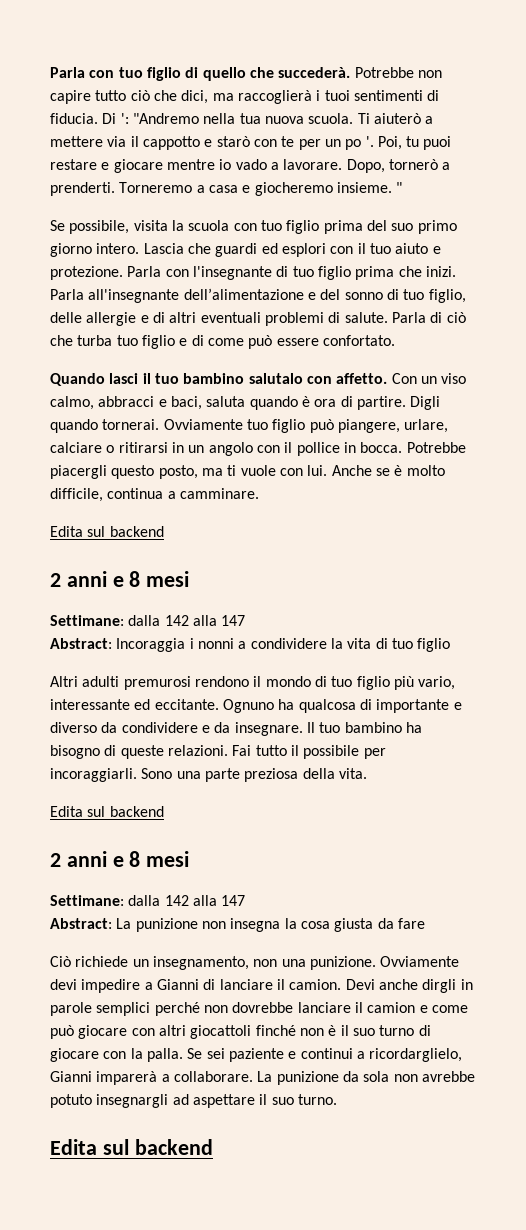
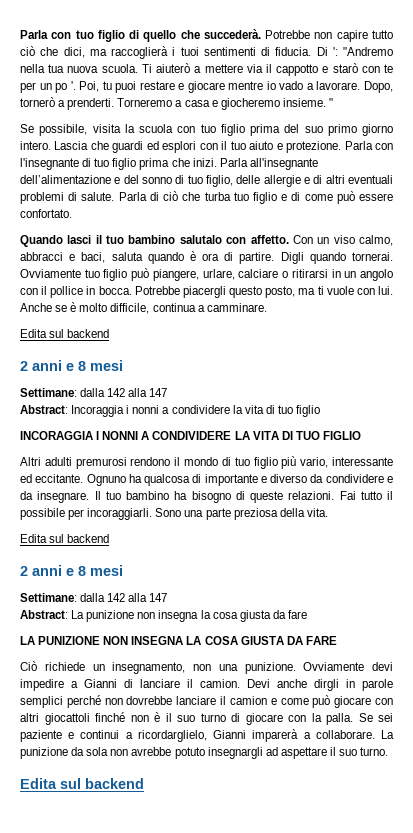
(451, 645) none -> [20,431,361,440] // INCORAGGIA I NONNI A CONDIVIDERE LA VITA DI TUO FIGLIO
(425, 923) none -> [20,636,337,645] // LA PUNIZIONE NON INSEGNA LA COSA GIUSTA DA FARE

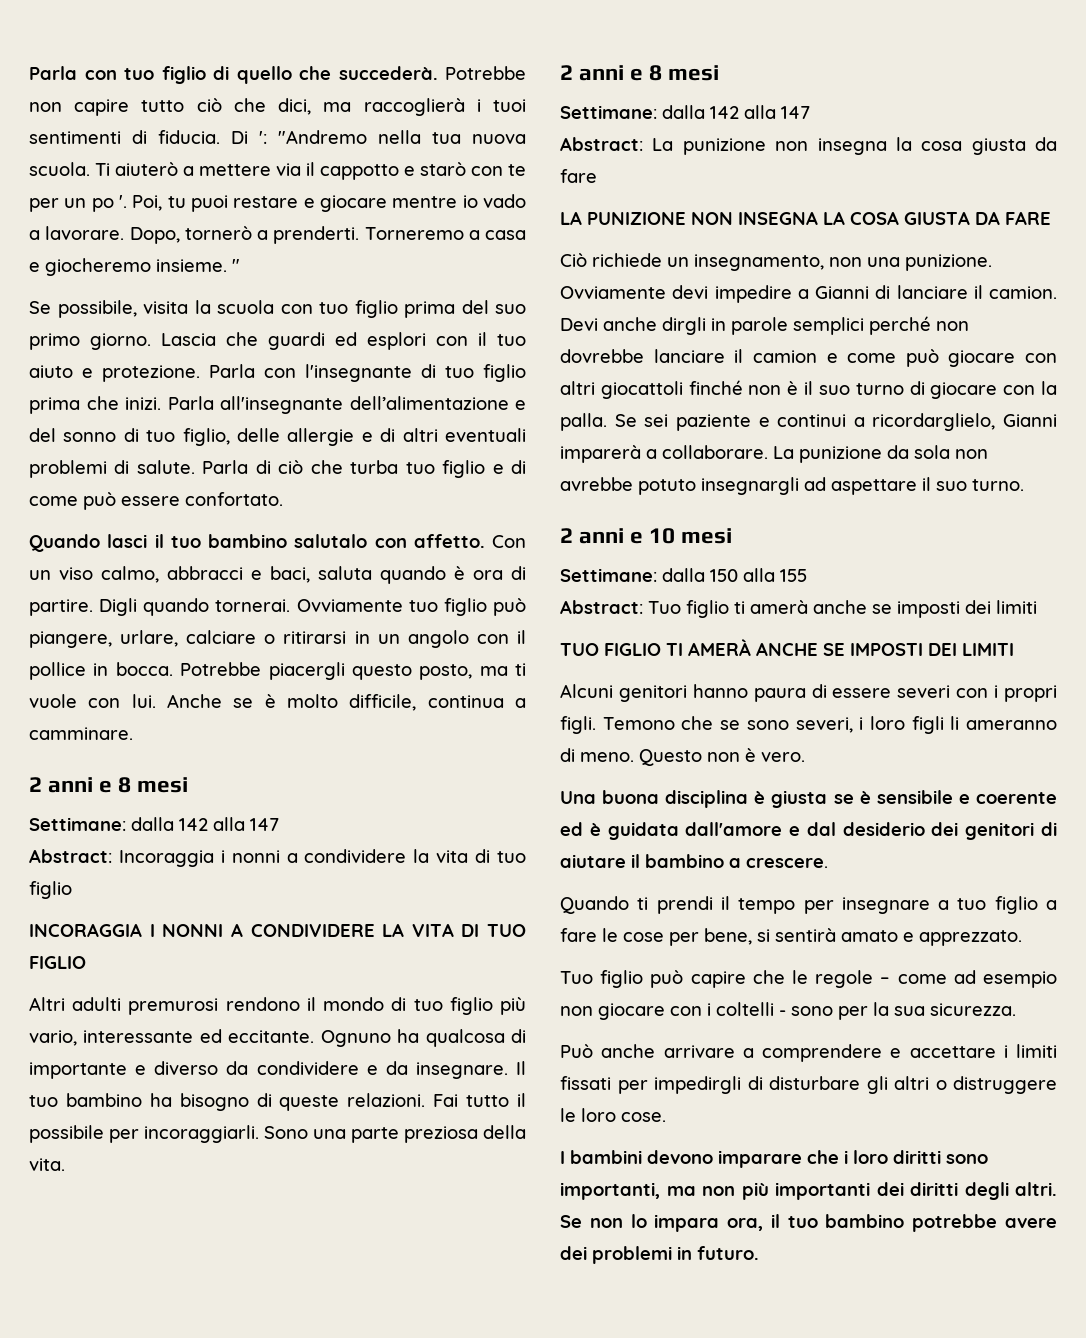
[362,124,393,136] [20,141,51,150] giorno intero. -> [90,333,151,350] giorno.
[20,329,110,338] // Edita sul backend -> (133, 733) none
[20,534,110,543] // Edita sul backend -> (65, 1164) none
[20,778,144,789] Edita sul backend -> [560,528,733,544] [560,568,807,582] [560,600,1037,618] [560,639,1014,656] [560,684,1057,702] [560,716,1057,734] [560,748,805,766] [560,790,1057,808] [560,822,1057,840] [560,854,828,868] [560,896,1057,914] [560,928,1022,946] [560,970,1057,988] [560,1002,1016,1020] [560,1044,1057,1062] [560,1076,1057,1094] [560,1108,666,1122] [560,1150,988,1168] [560,1182,1057,1200] [560,1214,1057,1232] [560,1246,759,1264] 2 anni e 10 mesi // Settimane: dalla 150 alla 155 // Abstract: Tuo figlio ti amerà anche se imposti dei limiti // TUO FIGLIO TI AMERÀ ANCHE SE IMPOSTI DEI LIMITI // Alcuni genitori hanno paura di essere severi con i propri figli. Temono che se sono severi, i loro figli li ameranno di meno. Questo non è vero. // Una buona disciplina è giusta se è sensibile e coerente ed è guidata dall'amore e dal desiderio dei genitori di aiutare il bambino a crescere. // Quando ti prendi il tempo per insegnare a tuo figlio a fare le cose per bene, si sentirà amato e apprezzato. // Tuo figlio può capire che le regole – come ad esempio non giocare con i coltelli - sono per la sua sicurezza. // Può anche arrivare a comprendere e accettare i limiti fissati per impedirgli di disturbare gli altri o distruggere le loro cose. // I bambini devono imparare che i loro diritti sono importanti, ma non più importanti dei diritti degli altri. Se non lo impara ora, il tuo bambino potrebbe avere dei problemi in futuro.

